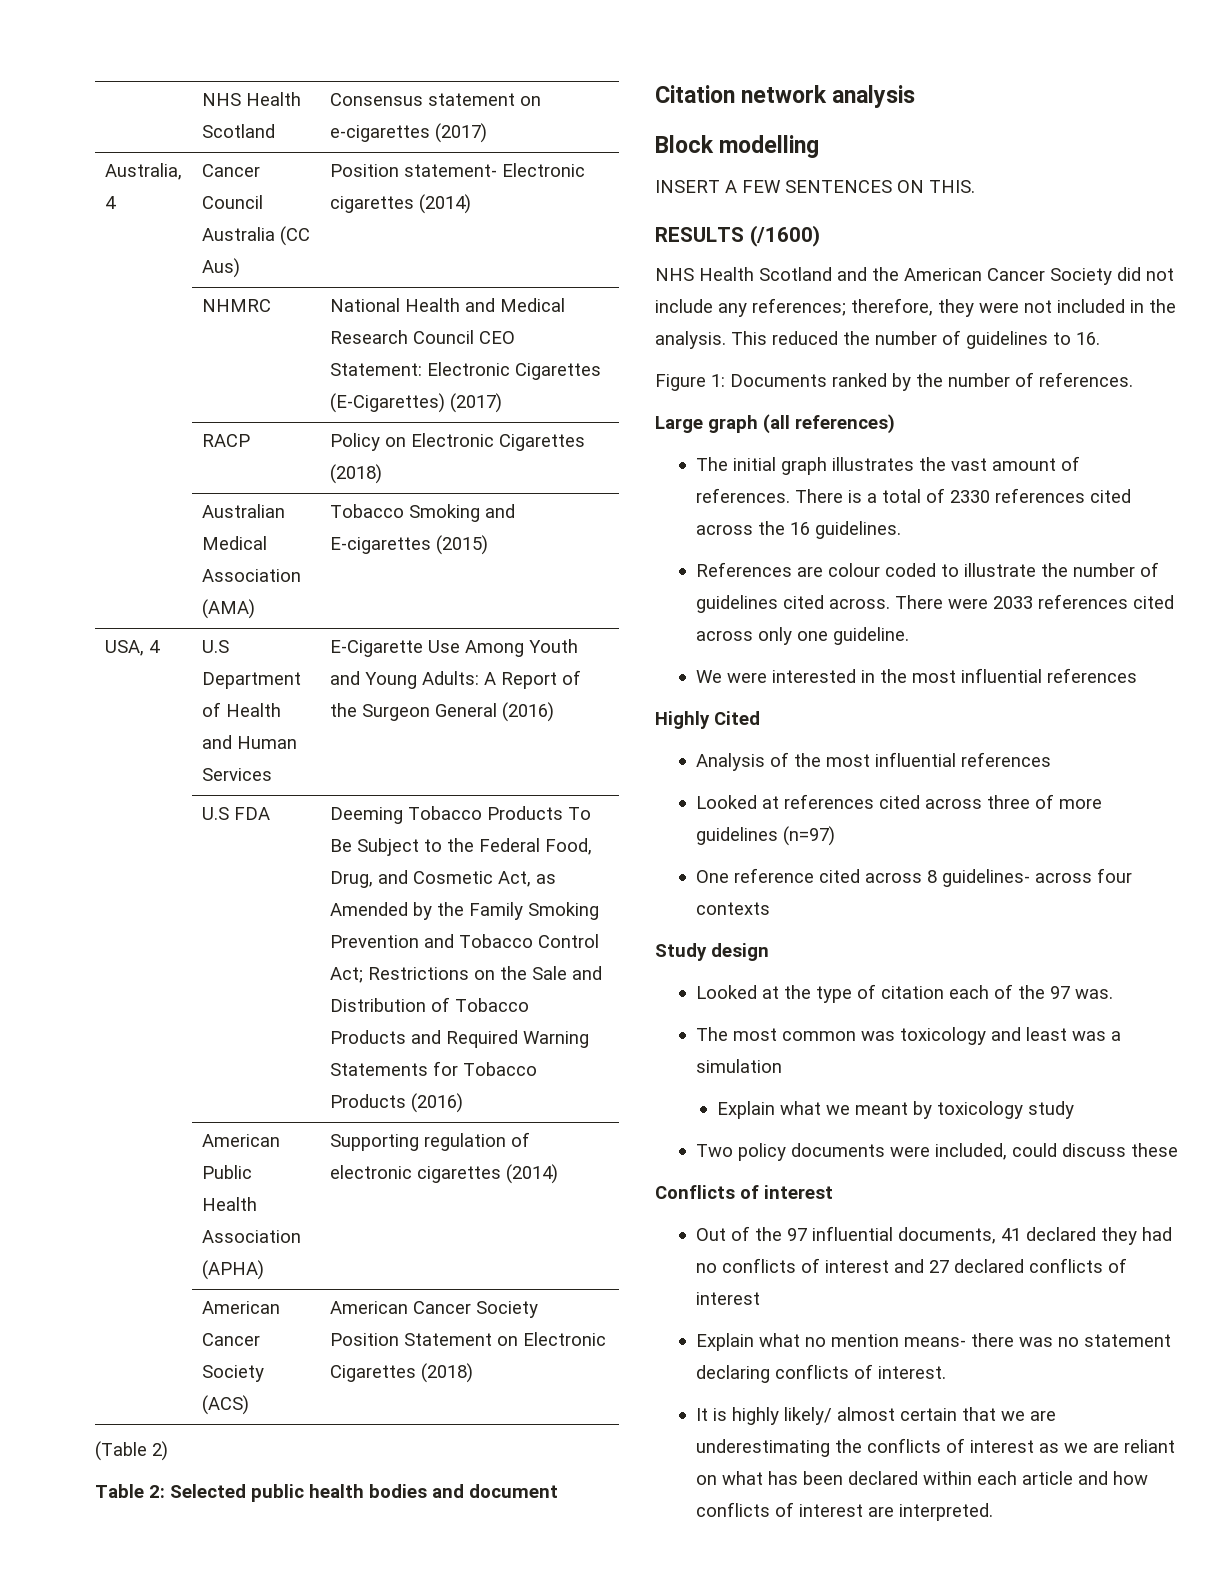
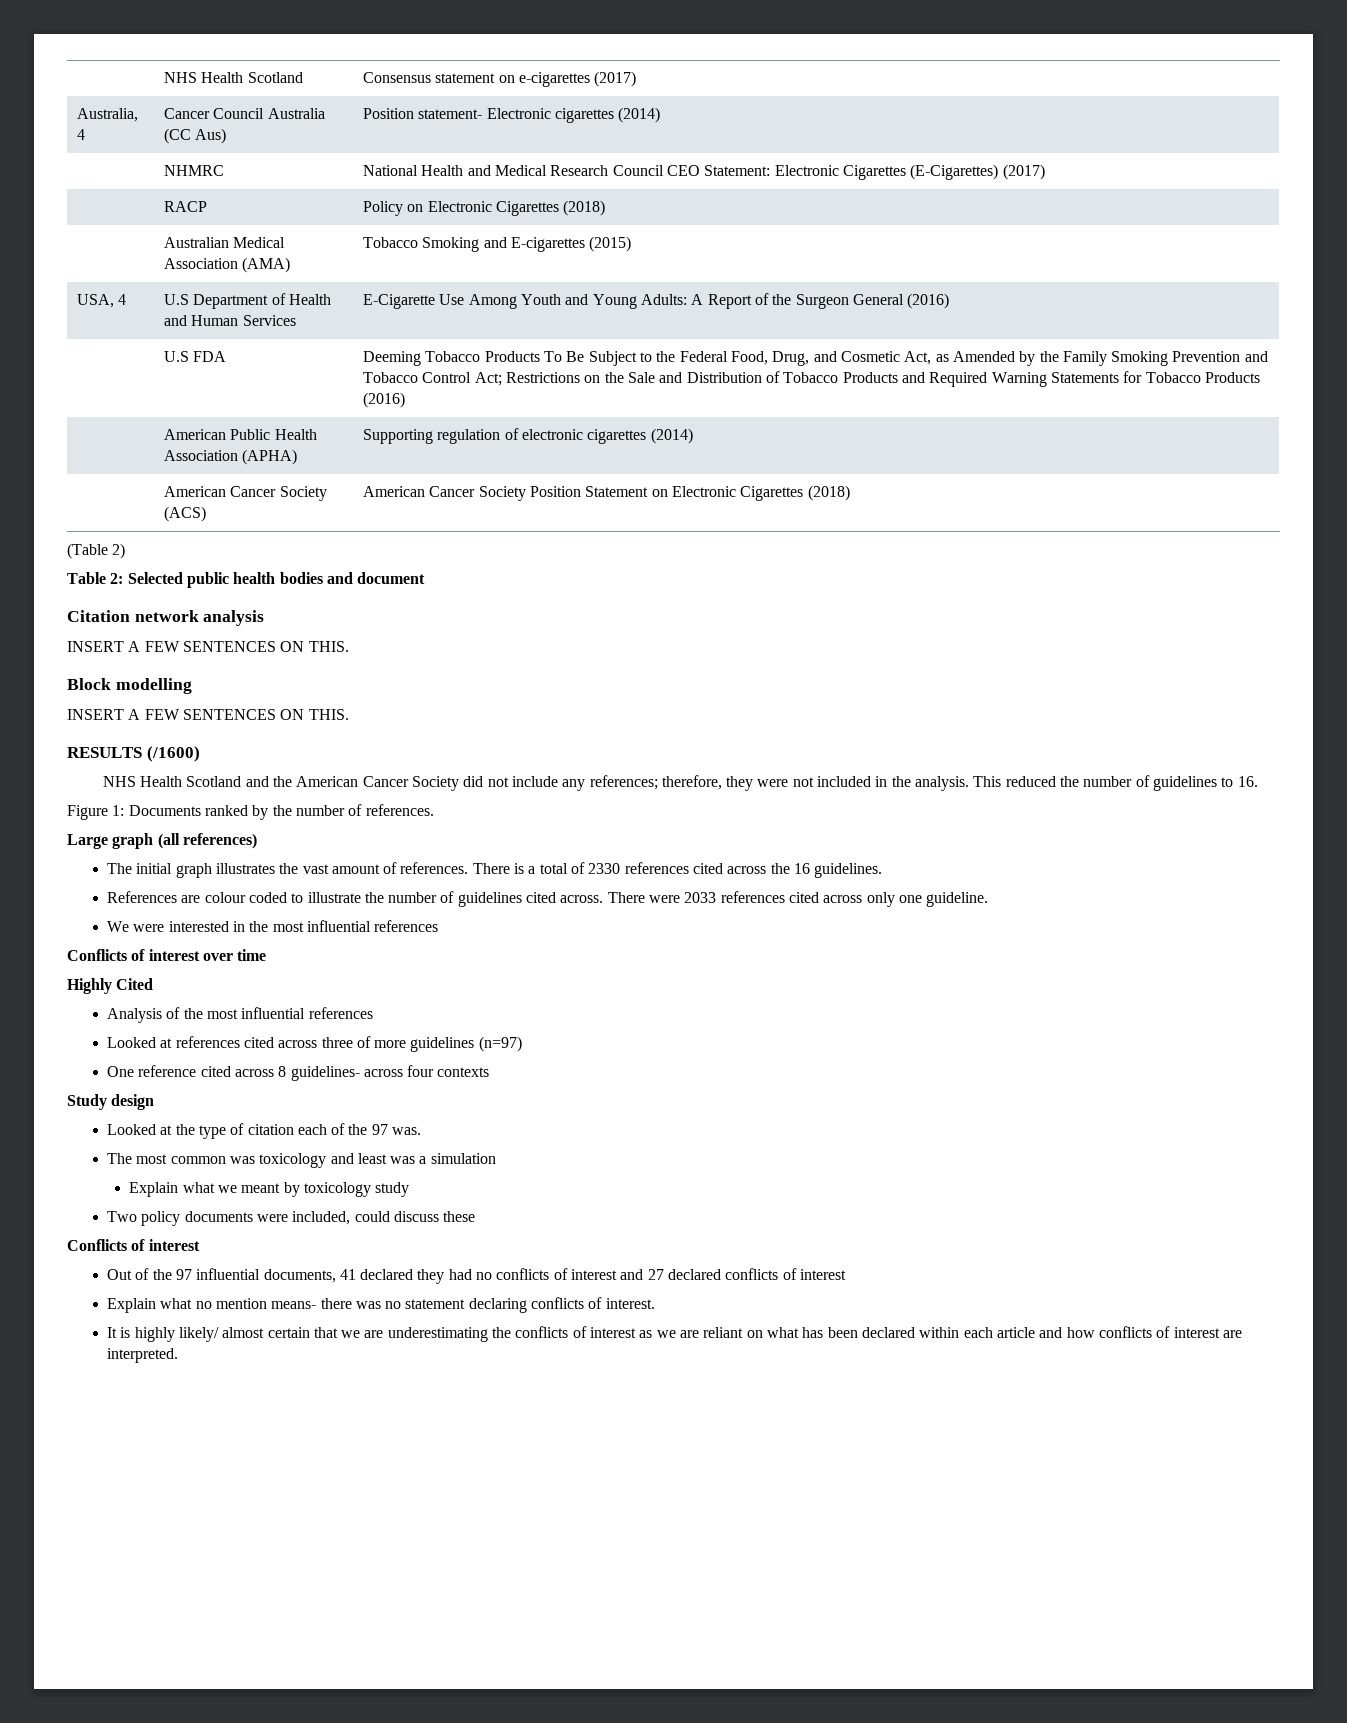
(916, 96) none -> [67,641,349,652] // INSERT A FEW SENTENCES ON THIS.
(1138, 675) none -> [67,949,267,961] // Conflicts of interest over time

